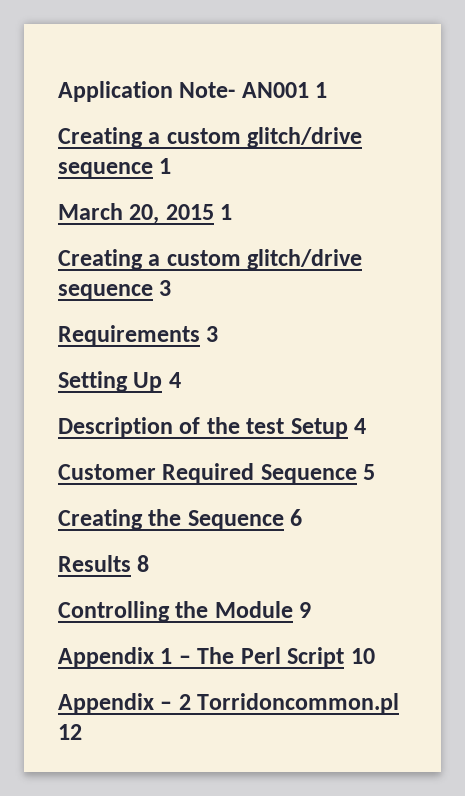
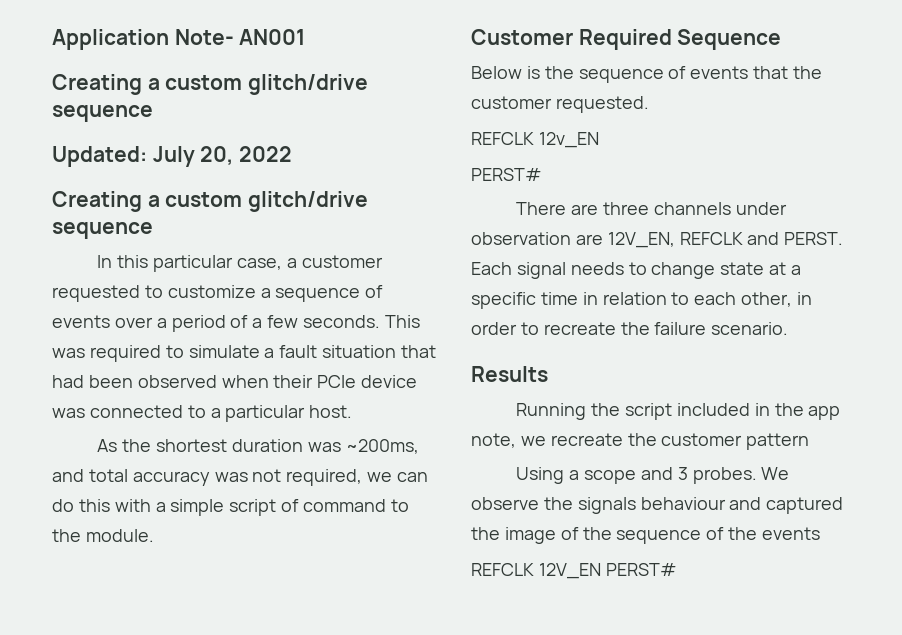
[315,82,328,98] [58,127,363,148] [58,158,172,178] [58,203,233,224] [58,249,363,270] [58,280,172,300] [58,325,219,346] [58,371,181,392] [58,417,367,438] [58,463,376,484] [58,509,303,530] [58,555,150,572] [58,601,312,622] [58,647,375,668] [58,693,400,714] [58,724,82,740] 1 // Creating a custom glitch/drive sequence 1 // March 20, 2015 1 // Creating a custom glitch/drive sequence 3 // Requirements 3 // Setting Up 4 // Description of the test Setup 4 // Customer Required Sequence 5 // Creating the Sequence 6 // Results 8 // Controlling the Module 9 // Appendix 1 – The Perl Script 10 // Appendix – 2 Torridoncommon.pl 12 -> [52,74,369,95] [52,105,153,122] [52,146,293,167] [52,191,369,212] [52,222,153,239] [97,255,383,272] [52,285,384,302] [52,315,420,332] [52,345,437,362] [52,375,418,388] [52,405,353,422] [97,439,419,454] [52,469,429,486] [52,499,409,516] [52,529,154,542] [471,29,782,50] [471,66,823,83] [471,96,649,113] [471,132,599,148] [471,168,542,181] [516,202,787,215] [471,232,844,248] [471,262,802,279] [471,292,813,309] [471,322,789,335] [471,366,548,382] [516,403,841,420] [471,433,810,450] [516,467,790,484] [471,497,844,514] [471,527,821,544] [471,563,677,579] // Creating a custom glitch/drive sequence // Updated: July 20, 2022 // Creating a custom glitch/drive sequence // In this particular case, a customer requested to customize a sequence of events over a period of a few seconds. This was required to simulate a fault situation that had been observed when their PCIe device was connected to a particular host. // As the shortest duration was ~200ms, and total accuracy was not required, we can do this with a simple script of command to the module. // Customer Required Sequence // Below is the sequence of events that the customer requested. // REFCLK 12v_EN // PERST# // There are three channels under observation are 12V_EN, REFCLK and PERST. Each signal needs to change state at a specific time in relation to each other, in order to recreate the failure scenario. // Results // Running the script included in the app note, we recreate the customer pattern // Using a scope and 3 probes. We observe the signals behaviour and captured the image of the sequence of the events // REFCLK 12V_EN PERST#

